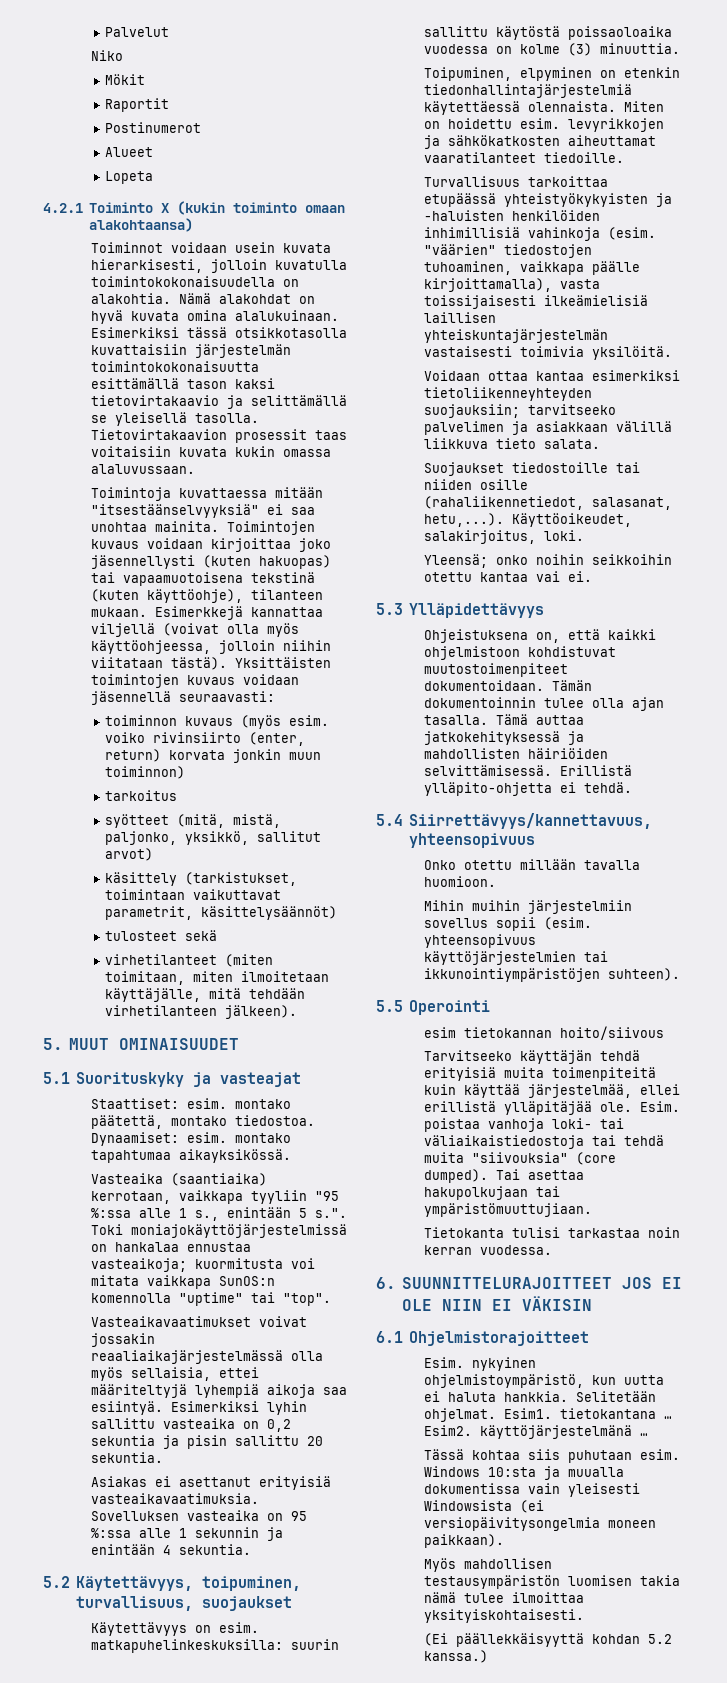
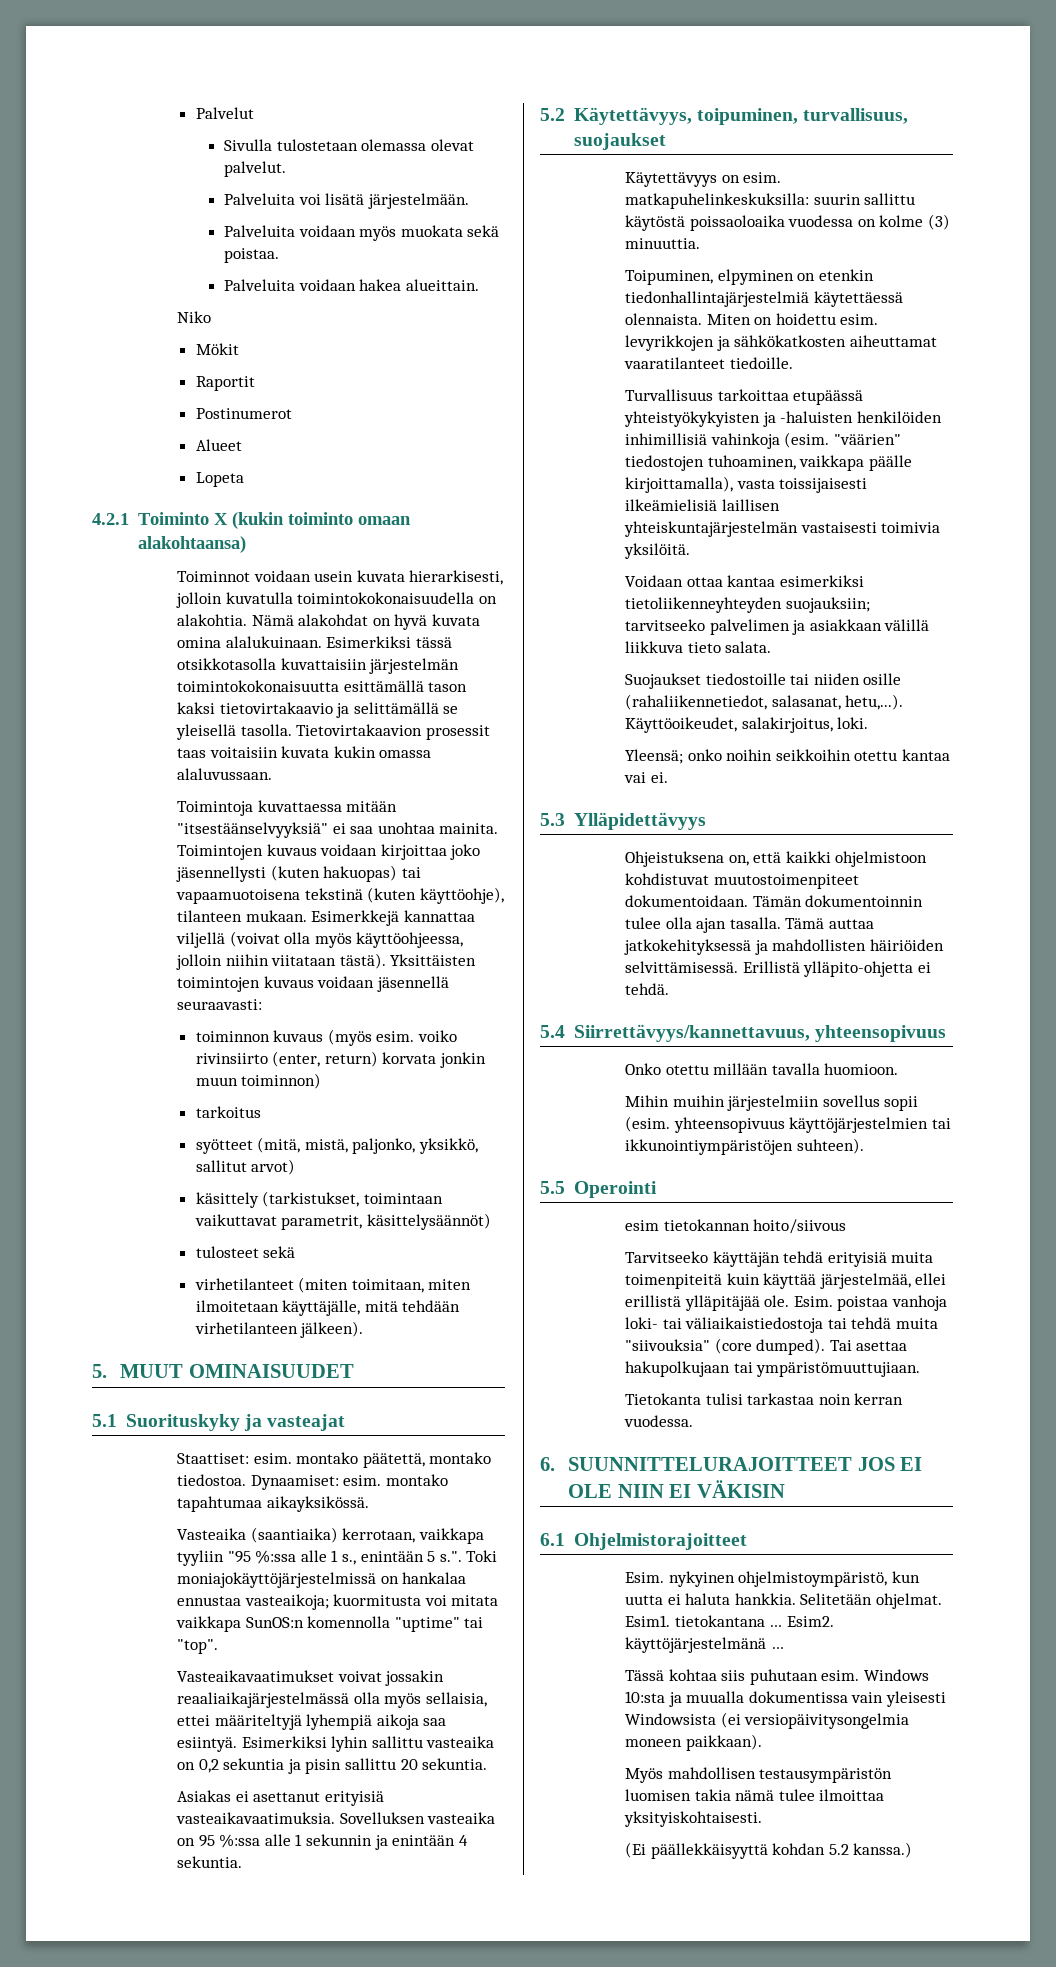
(169, 32) none -> [223,139,474,151] [223,161,286,177] [223,193,469,209] [223,225,500,241] [223,248,279,263] [223,279,479,291] // Sivulla tulostetaan olemassa olevat palvelut. // Palveluita voi lisätä järjestelmään. // Palveluita voidaan myös muokata sekä poistaa. // Palveluita voidaan hakea alueittain.

